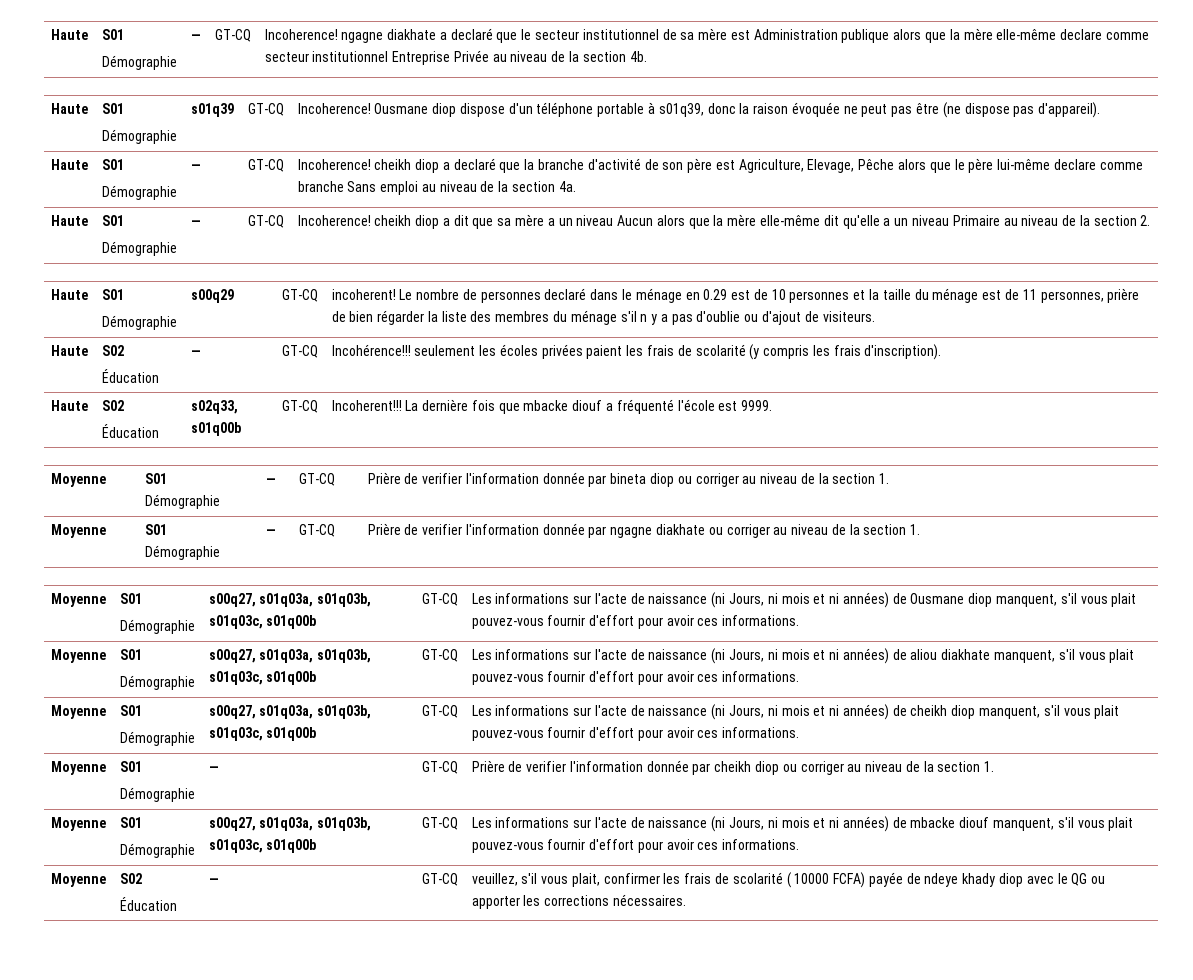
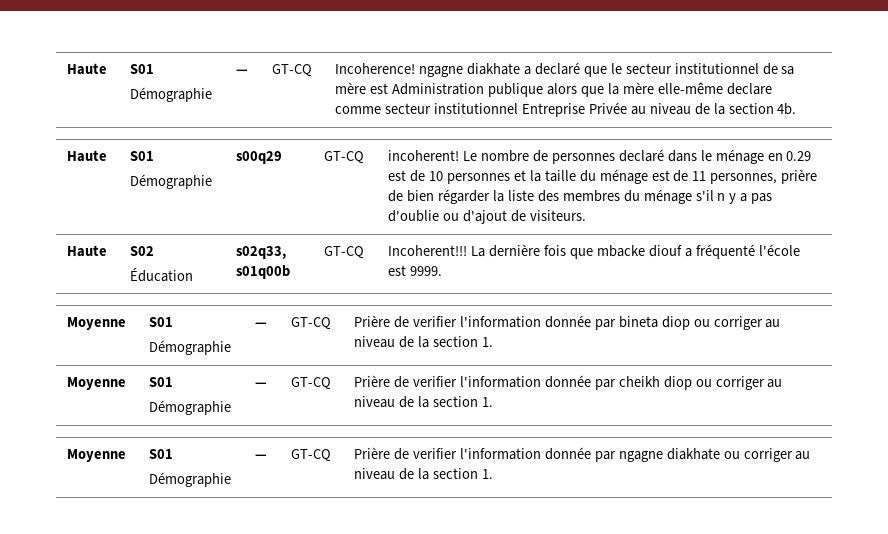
[101,129,177,144] [190,103,234,117] [247,103,284,116] [297,102,1101,118] [50,159,88,170] [101,159,124,170] [101,185,177,200] [190,164,201,170] [247,159,284,172] [297,158,1143,173] [297,181,576,195] [50,215,88,226] [101,215,124,226] [101,241,177,256] [190,220,201,226] [247,215,284,228] [297,214,1151,229] [50,289,88,300] [101,289,124,300] // Démographie | s01q39 | GT-CQ | Incoherence! Ousmane diop dispose d'un téléphone portable à s01q39, donc la raison évoquée ne peut pas être (ne dispose pas d'appareil). // Haute | S01 // Démographie | — | GT-CQ | Incoherence! cheikh diop a declaré que la branche d'activité de son père est Agriculture, Elevage, Pêche alors que le père lui-même declare comme branche Sans emploi au niveau de la section 4a. // Haute | S01 // Démographie | — | GT-CQ | Incoherence! cheikh diop a dit que sa mère a un niveau Aucun alors que la mère elle-même dit qu'elle a un niveau Primaire au niveau de la section 2. // Haute | S01 -> (155, 156) none
[101,369,159,383] [190,350,201,356] [281,345,318,358] [331,344,942,360] [50,400,88,411] [101,400,124,411] // Éducation | — | GT-CQ | Incohérence!!! seulement les écoles privées paient les frais de scolarité (y compris les frais d'inscription). // Haute | S02 -> (155, 251) none
[610,524,706,538] ngagne diakhate -> [618,376,692,390] cheikh diop
[119,619,195,634] [208,593,372,607] [208,615,317,629] [421,593,458,606] [471,592,1137,608] [471,615,800,629] [50,649,106,663] [119,649,142,660] [119,675,195,690] [208,649,372,663] [208,671,317,685] [421,649,458,662] [471,648,1135,664] [471,671,800,685] [50,705,106,719] [119,705,142,716] [119,731,195,746] [208,705,372,719] [208,727,317,741] [421,705,458,718] [471,704,1120,720] [471,727,800,741] [50,761,106,775] [119,761,142,772] [119,787,195,802] [208,766,219,772] [421,761,458,774] [471,760,995,775] [50,817,106,831] [119,817,142,828] [119,843,195,858] [208,817,372,831] [208,839,317,853] [421,817,458,830] [471,816,1134,832] [471,839,800,853] [50,873,106,887] [119,873,142,884] [119,897,177,911] [208,878,219,884] [421,873,458,886] [471,872,1106,888] [471,894,686,909] // Démographie | s00q27, s01q03a, s01q03b, s01q03c, s01q00b | GT-CQ | Les informations sur l'acte de naissance (ni Jours, ni mois et ni années) de Ousmane diop manquent, s'il vous plait pouvez-vous fournir d'effort pour avoir ces informations. // Moyenne | S01 // Démographie | s00q27, s01q03a, s01q03b, s01q03c, s01q00b | GT-CQ | Les informations sur l'acte de naissance (ni Jours, ni mois et ni années) de aliou diakhate manquent, s'il vous plait pouvez-vous fournir d'effort pour avoir ces informations. // Moyenne | S01 // Démographie | s00q27, s01q03a, s01q03b, s01q03c, s01q00b | GT-CQ | Les informations sur l'acte de naissance (ni Jours, ni mois et ni années) de cheikh diop manquent, s'il vous plait pouvez-vous fournir d'effort pour avoir ces informations. // Moyenne | S01 // Démographie | — | GT-CQ | Prière de verifier l'information donnée par cheikh diop ou corriger au niveau de la section 1. // Moyenne | S01 // Démographie | s00q27, s01q03a, s01q03b, s01q03c, s01q00b | GT-CQ | Les informations sur l'acte de naissance (ni Jours, ni mois et ni années) de mbacke diouf manquent, s'il vous plait pouvez-vous fournir d'effort pour avoir ces informations. // Moyenne | S02 // Éducation | — | GT-CQ | veuillez, s'il vous plait, confirmer les frais de scolarité ( 10000 FCFA) payée de ndeye khady diop avec le QG ou apporter les corrections nécessaires. -> [149,472,232,487] [255,454,268,459] [291,449,332,462] [354,447,811,462] [354,468,494,480] // Démographie | — | GT-CQ | Prière de verifier l'information donnée par ngagne diakhate ou corriger au niveau de la section 1.

